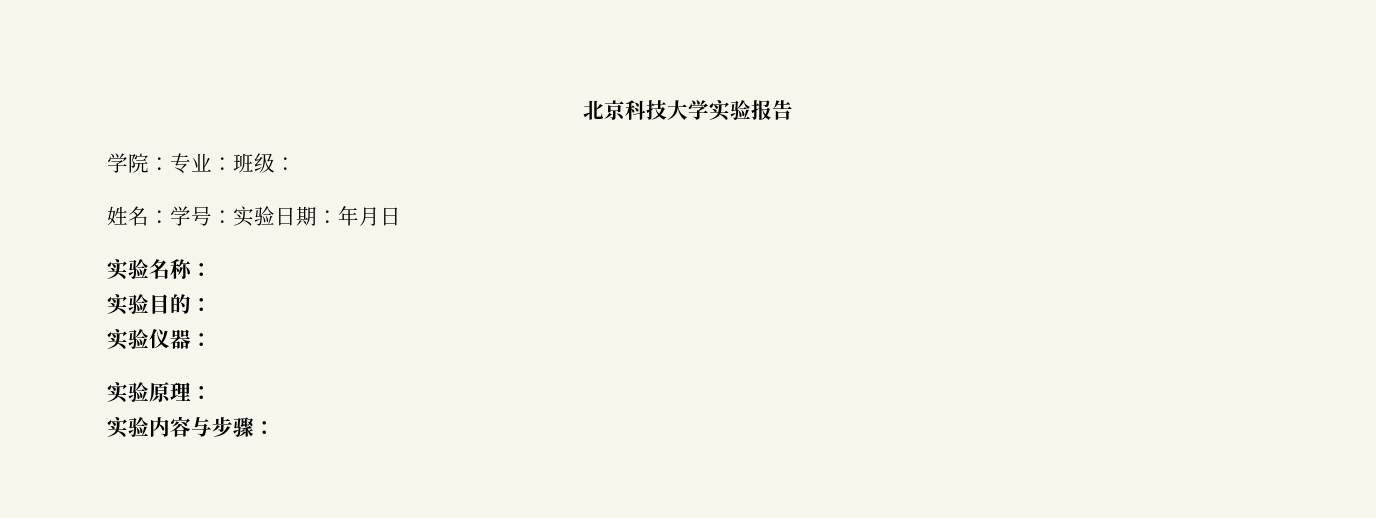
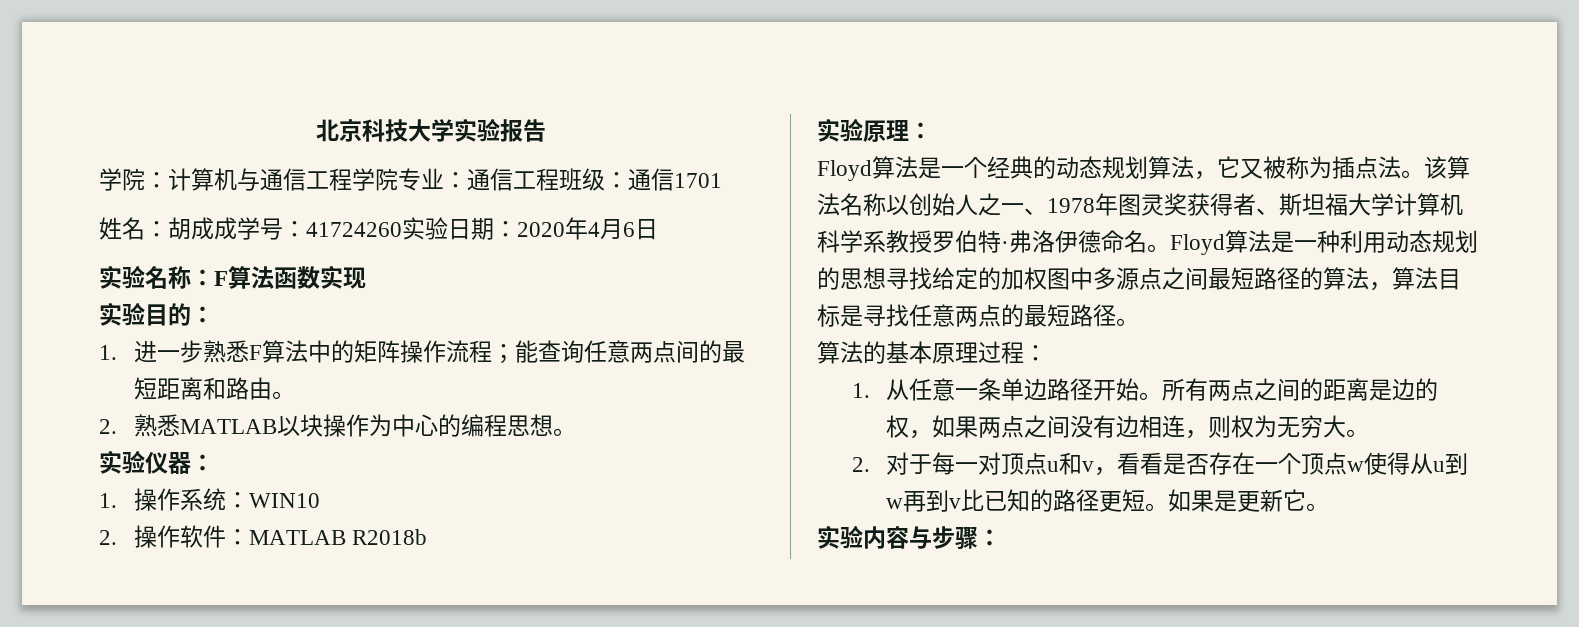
[170,153,233,174] 专业： -> [168,168,559,191] 计算机与通信工程学院专业：通信工程
(296, 164) none -> [628,168,722,191] 通信1701
[170,206,380,227] 学号：实验日期：年月 -> [168,217,635,240] 胡成成学号：41724260实验日期：2020年4月6
(212, 270) none -> [214,265,366,289] F算法函数实现
[107,329,212,350] [107,382,212,403] 实验仪器： // 实验原理： -> [99,340,745,364] [133,377,295,400] [99,414,576,437] [99,450,214,474] [99,488,320,511] [99,525,427,548] [817,118,932,142] [817,156,1470,181] [817,193,1463,216] [817,230,1478,255] [817,267,1461,291] [817,304,1139,327] [817,341,1047,364] [851,378,1439,401] [886,415,1370,439] [851,452,1469,476] [886,489,1330,512] 1.进一步熟悉F算法中的矩阵操作流程；能查询任意两点间的最短距离和路由。 // 2.熟悉MATLAB以块操作为中心的编程思想。 // 实验仪器： // 1.操作系统：WIN10 // 2.操作软件：MATLAB R2018b // 实验原理： // Floyd算法是一个经典的动态规划算法，它又被称为插点法。该算法名称以创始人之一、1978年图灵奖获得者、斯坦福大学计算机科学系教授罗伯特·弗洛伊德命名。Floyd算法是一种利用动态规划的思想寻找给定的加权图中多源点之间最短路径的算法，算法目标是寻找任意两点的最短路径。 // 算法的基本原理过程： // 1.从任意一条单边路径开始。所有两点之间的距离是边的权，如果两点之间没有边相连，则权为无穷大。 // 2.对于每一对顶点u和v，看看是否存在一个顶点w使得从u到w再到v比已知的路径更短。如果是更新它。

